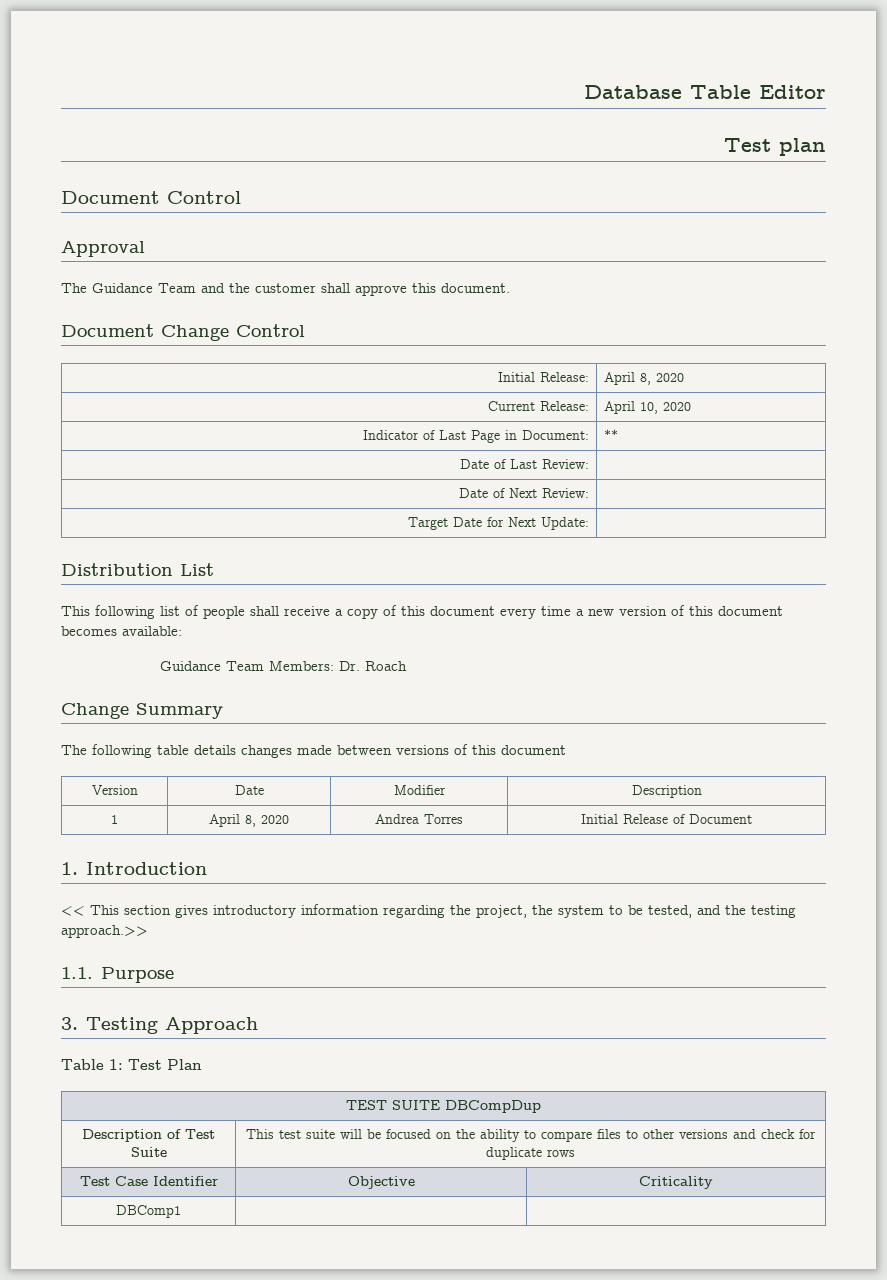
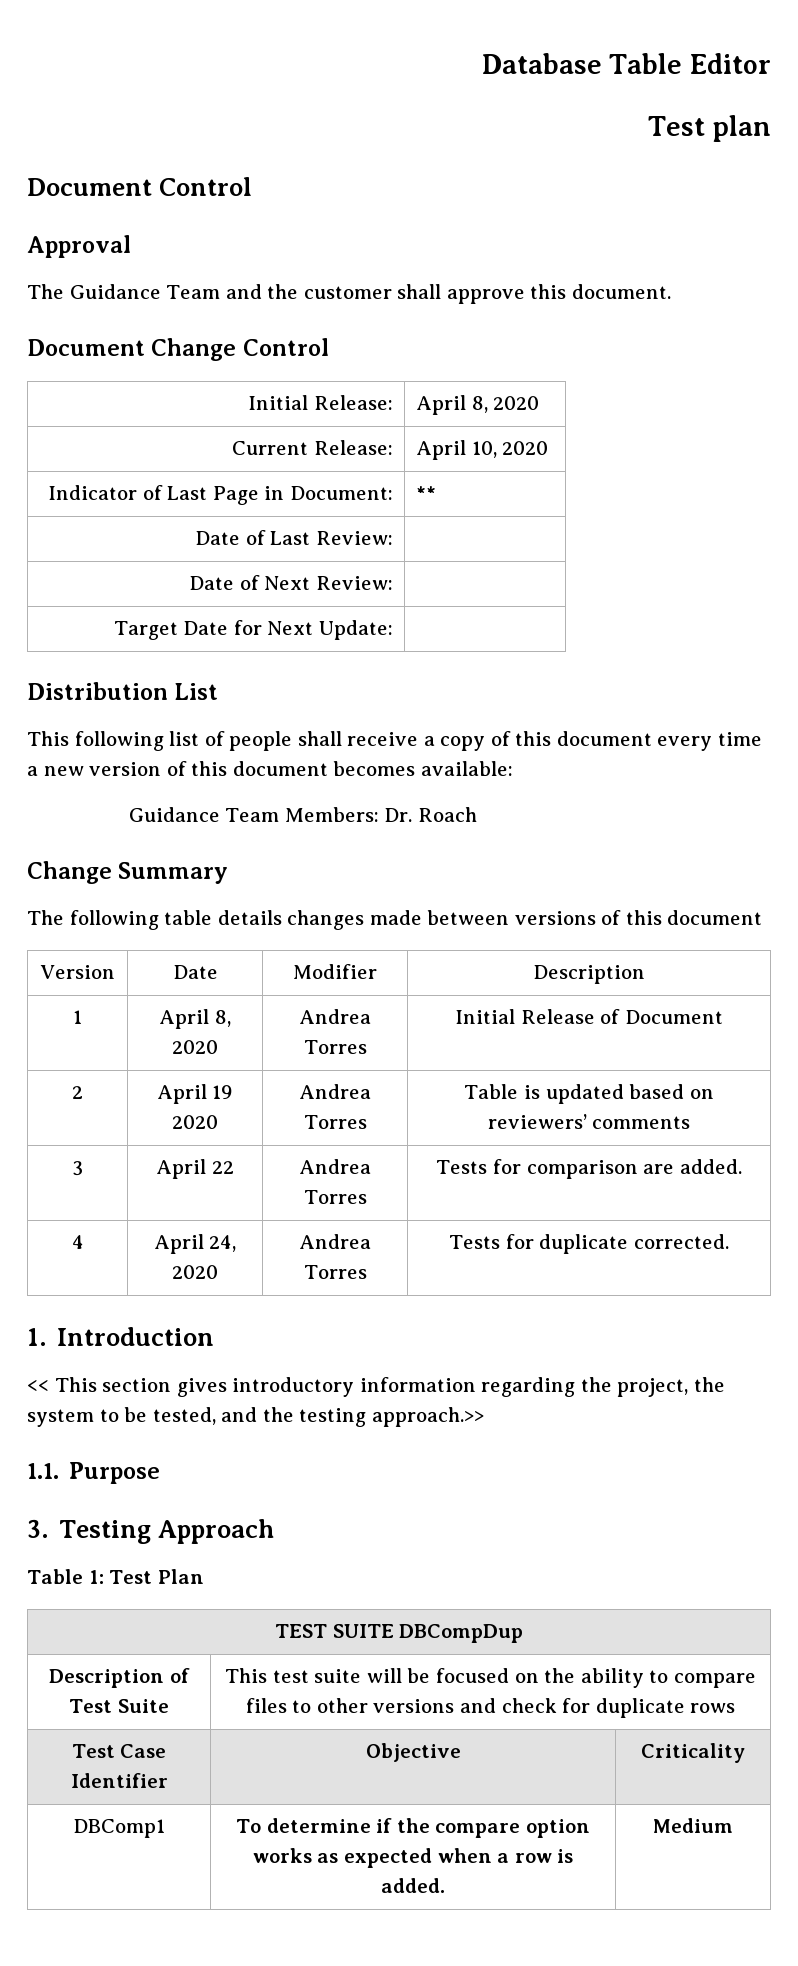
(752, 819) none -> [72,1086,83,1099] [156,1084,234,1104] [172,1115,218,1129] [299,1084,371,1099] [303,1115,367,1129] [464,1084,714,1104] [487,1114,691,1129] [72,1161,83,1176] [156,1159,234,1179] [299,1159,371,1174] [303,1190,367,1204] [436,1159,742,1179] [71,1235,84,1249] [153,1234,237,1254] [172,1265,218,1279] [299,1234,371,1249] [303,1265,367,1279] [449,1234,729,1254] // 2 | April 19 2020 | Andrea Torres | Table is updated based on reviewers’ comments // 3 | April 22 | Andrea Torres | Tests for comparison are added. // 4 | April 24, 2020 | Andrea Torres | Tests for duplicate corrected.
(181, 1211) | -> [236,1818,590,1838] [252,1848,574,1868] [381,1878,445,1893] [652,1818,733,1833] To determine if the compare option works as expected when a row is added. | Medium

